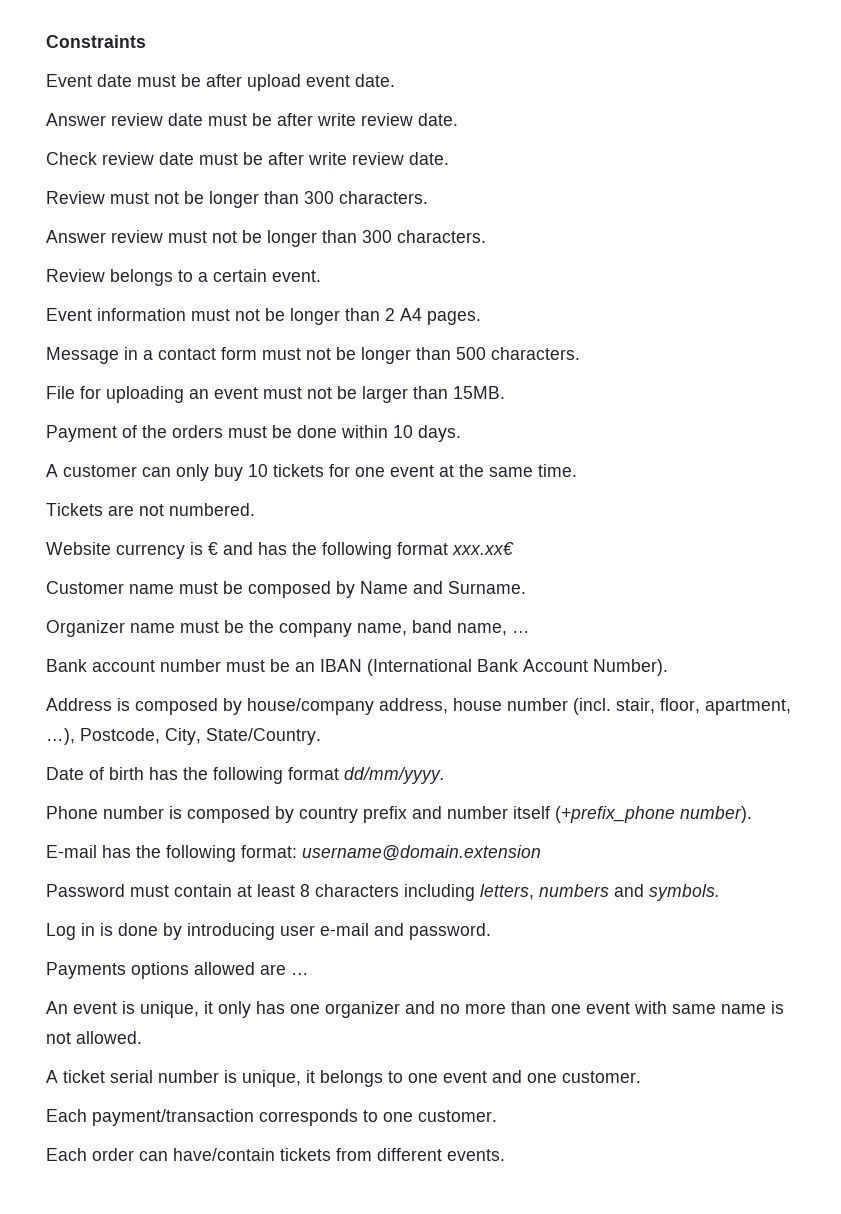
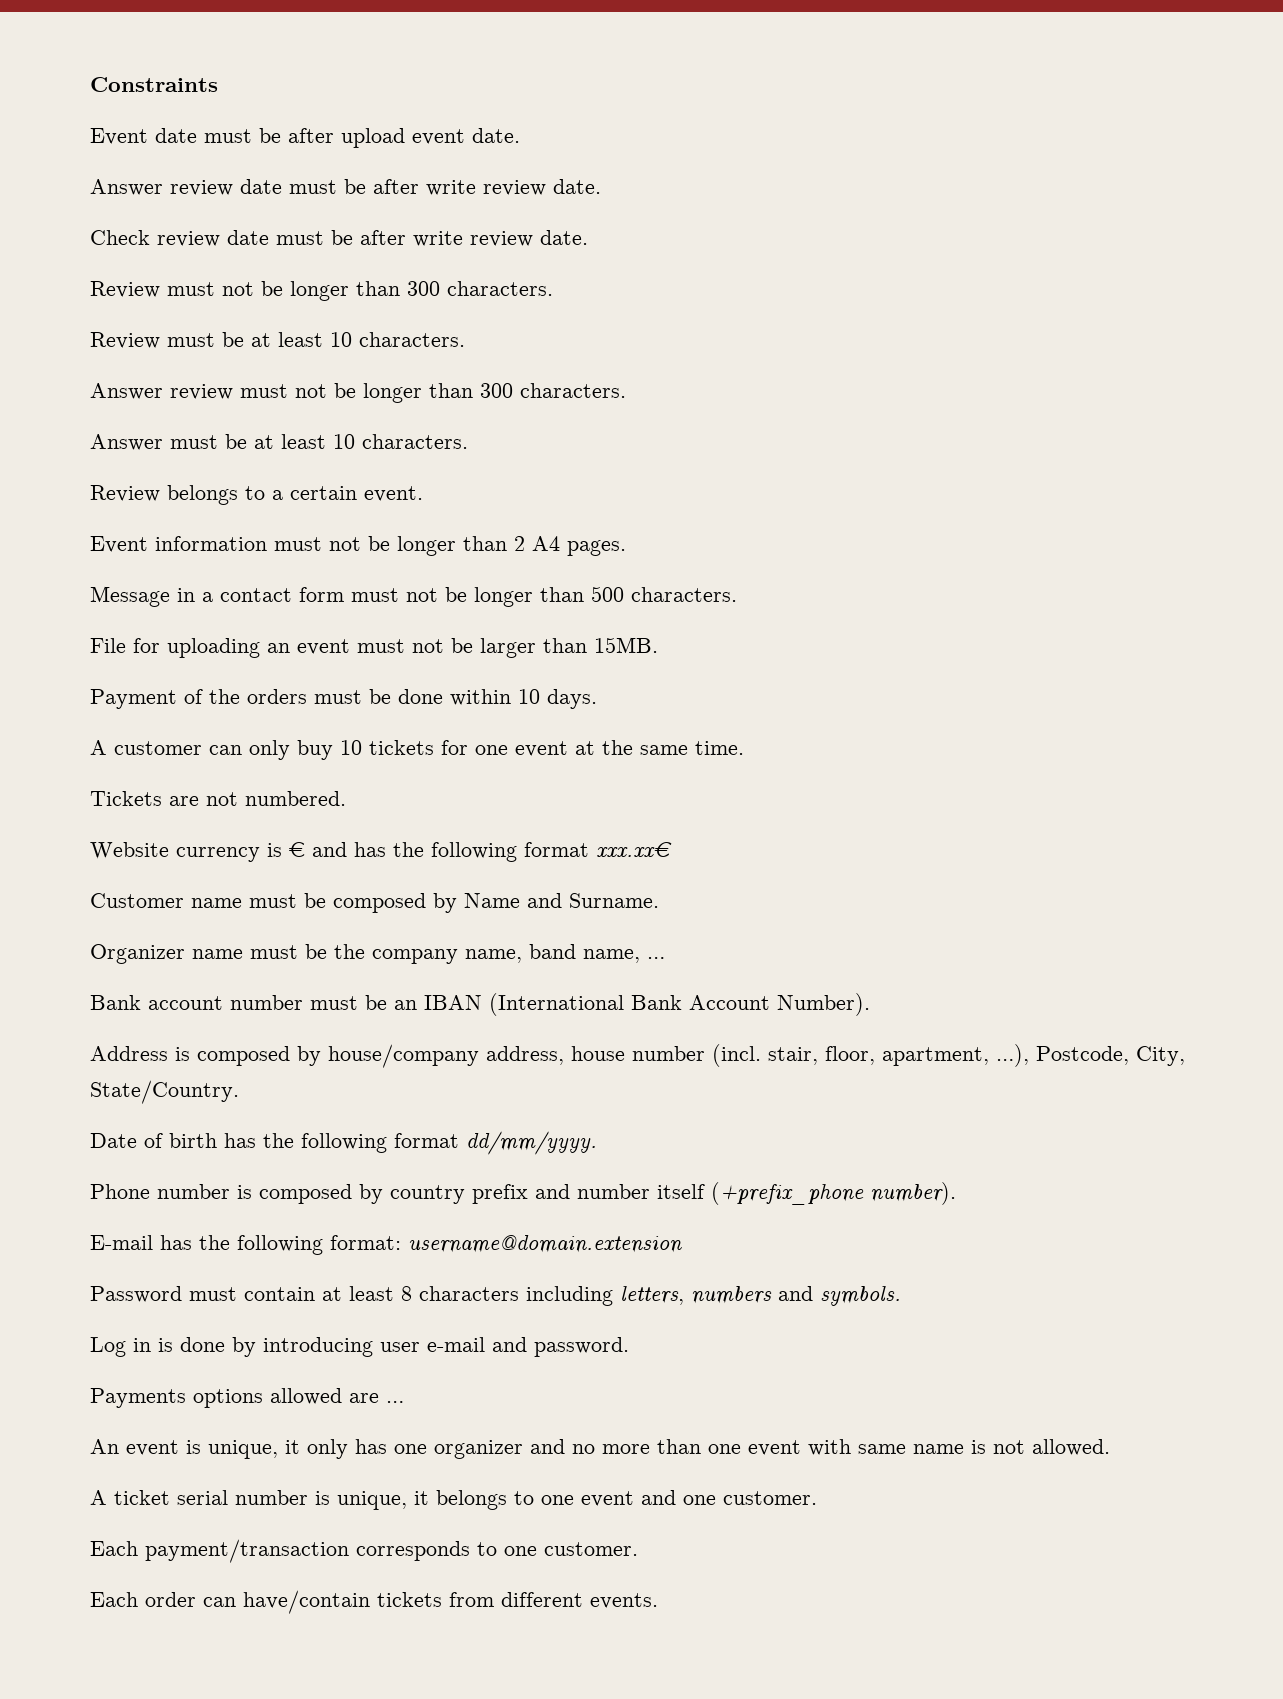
(428, 197) none -> [90,332,465,349] // Review must be at least 10 characters.
(486, 236) none -> [90,434,468,451] // Answer must be at least 10 characters.

